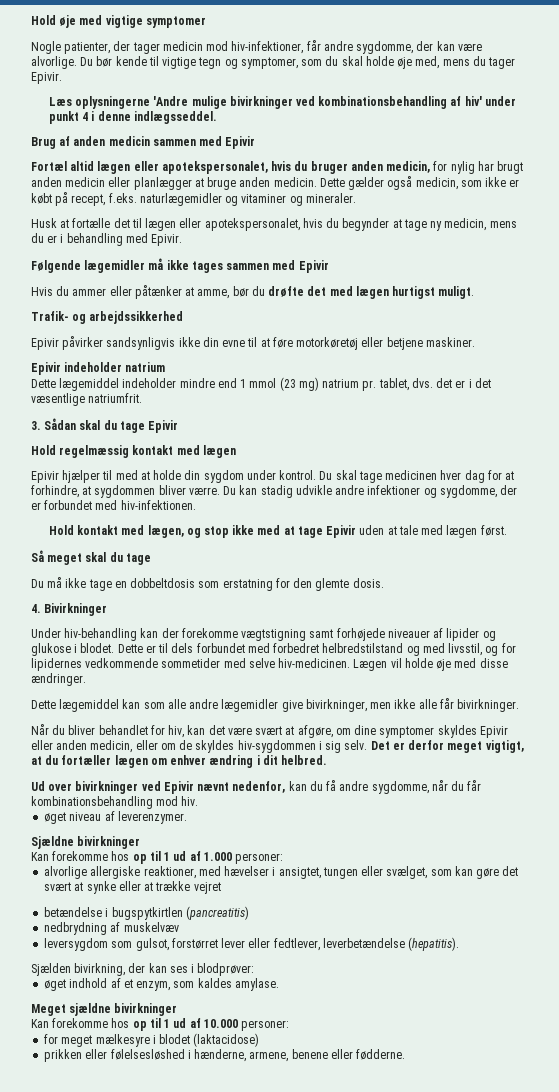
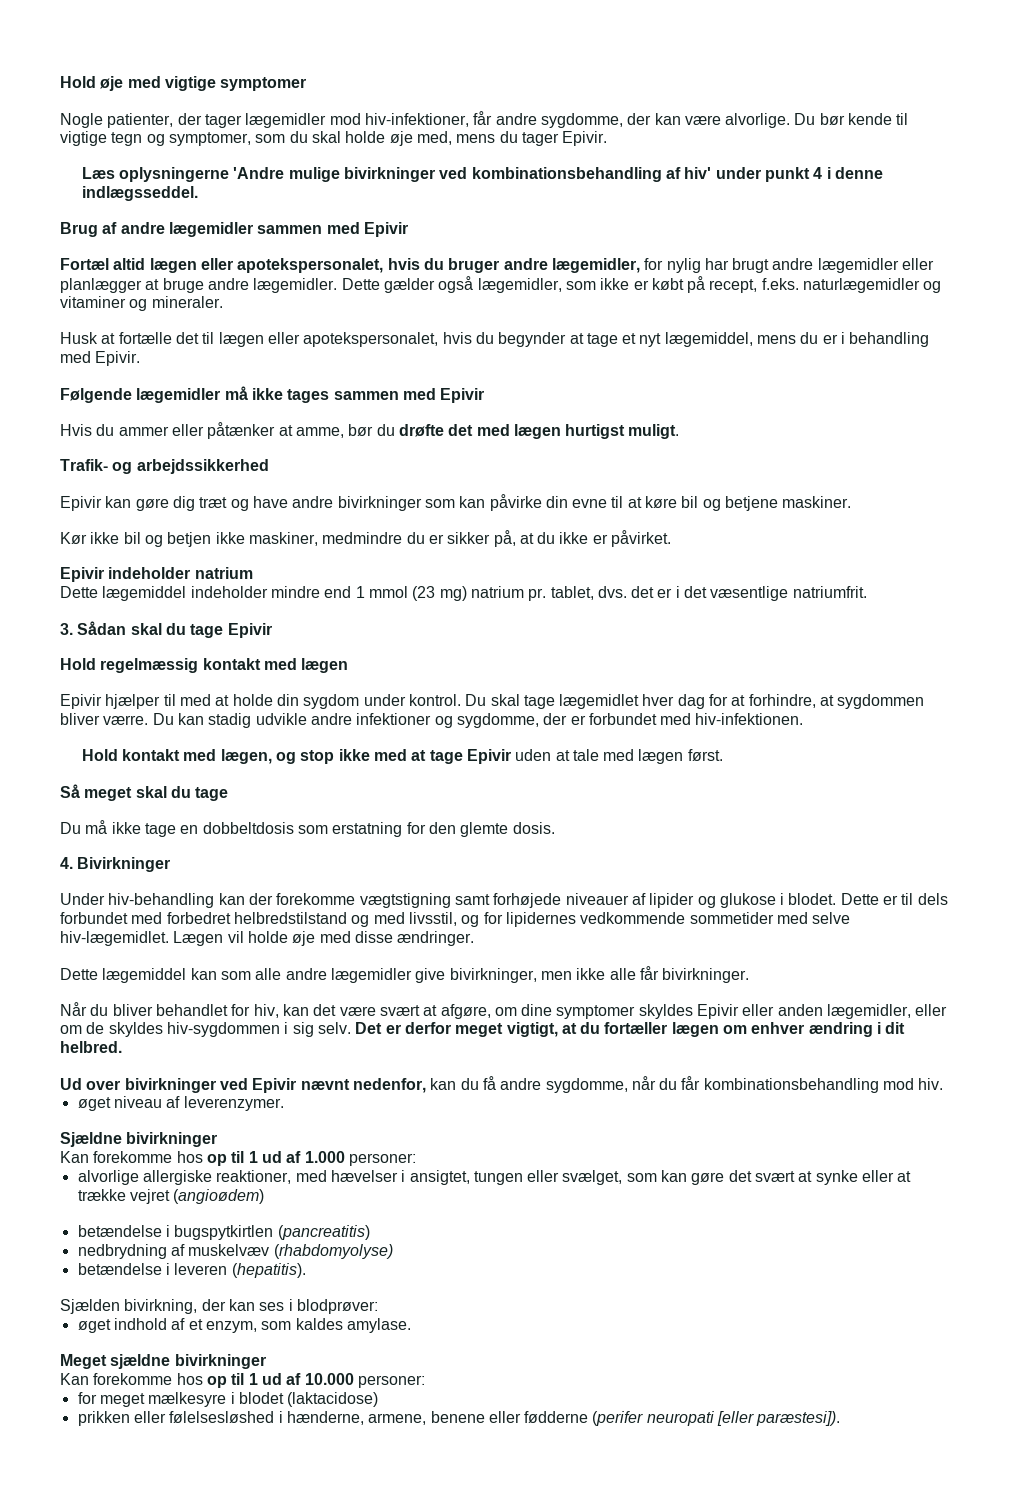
[162,41,203,51] medicin -> [245,113,327,128] lægemidler
[73,136,150,146] anden medicin -> [120,222,253,237] andre lægemidler
[350,161,431,173] anden medicin, -> [503,258,640,273] andre lægemidler,
[31,177,106,187] anden medicin -> [772,258,899,273] andre lægemidler
[239,177,317,187] anden medicin. -> [207,278,338,293] andre lægemidler.
[415,177,458,190] medicin, -> [477,278,562,293] lægemidler,
[430,218,487,231] ny medicin, -> [622,332,753,347] et nyt lægemiddel,
[62,336,200,350] påvirker sandsynligvis ikke -> [105,494,542,511] kan gøre dig træt og have andre bivirkninger som kan påvirke
[272,337,384,350] føre motorkøretøj eller -> [645,496,721,511] køre bil og
(475, 342) none -> [60,530,672,547] // Kør ikke bil og betjen ikke maskiner, medmindre du er sikker på, at du ikke er påvirket.
[385,470,438,480] medicinen -> [559,694,640,709] lægemidlet
[278,658,351,668] hiv-medicinen. -> [60,931,169,946] hiv-lægemidlet.
[90,740,133,753] medicin, -> [827,1004,912,1019] lægemidler,
(221, 888) none -> [173,1189,265,1204] (angioødem)
[44,938,405,951] // leversygdom som gulsot, forstørret lever eller fedtlever, leverbetændelse -> [273,1244,393,1259] [77,1263,228,1275] (rhabdomyolyse) // betændelse i leveren
[356,1049,406,1060] fødderne. -> [524,1411,841,1426] fødderne (perifer neuropati [eller paræstesi]).

